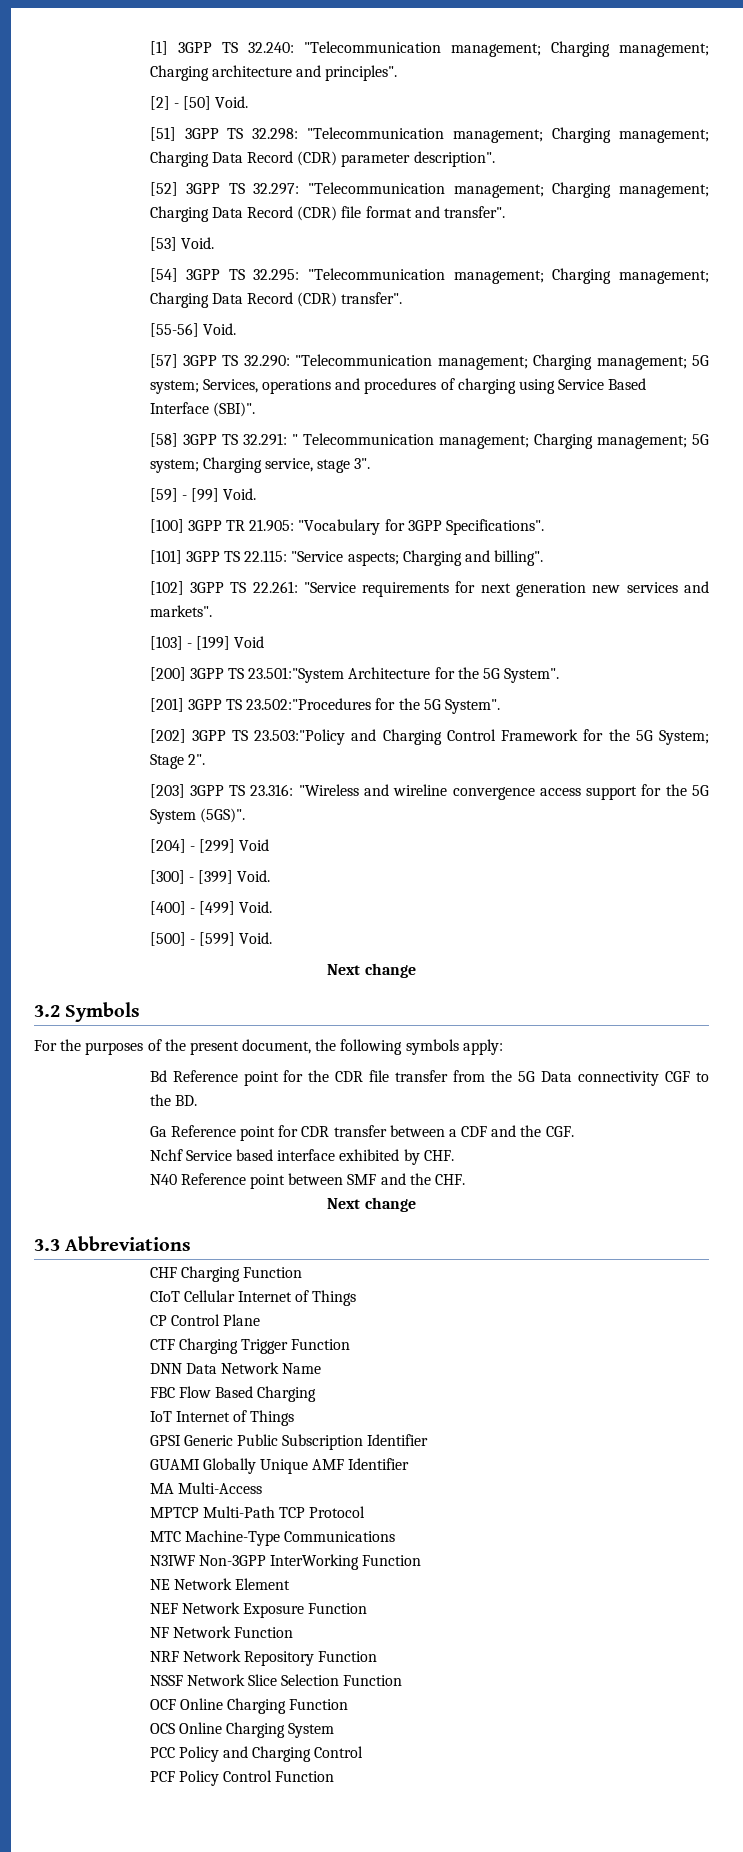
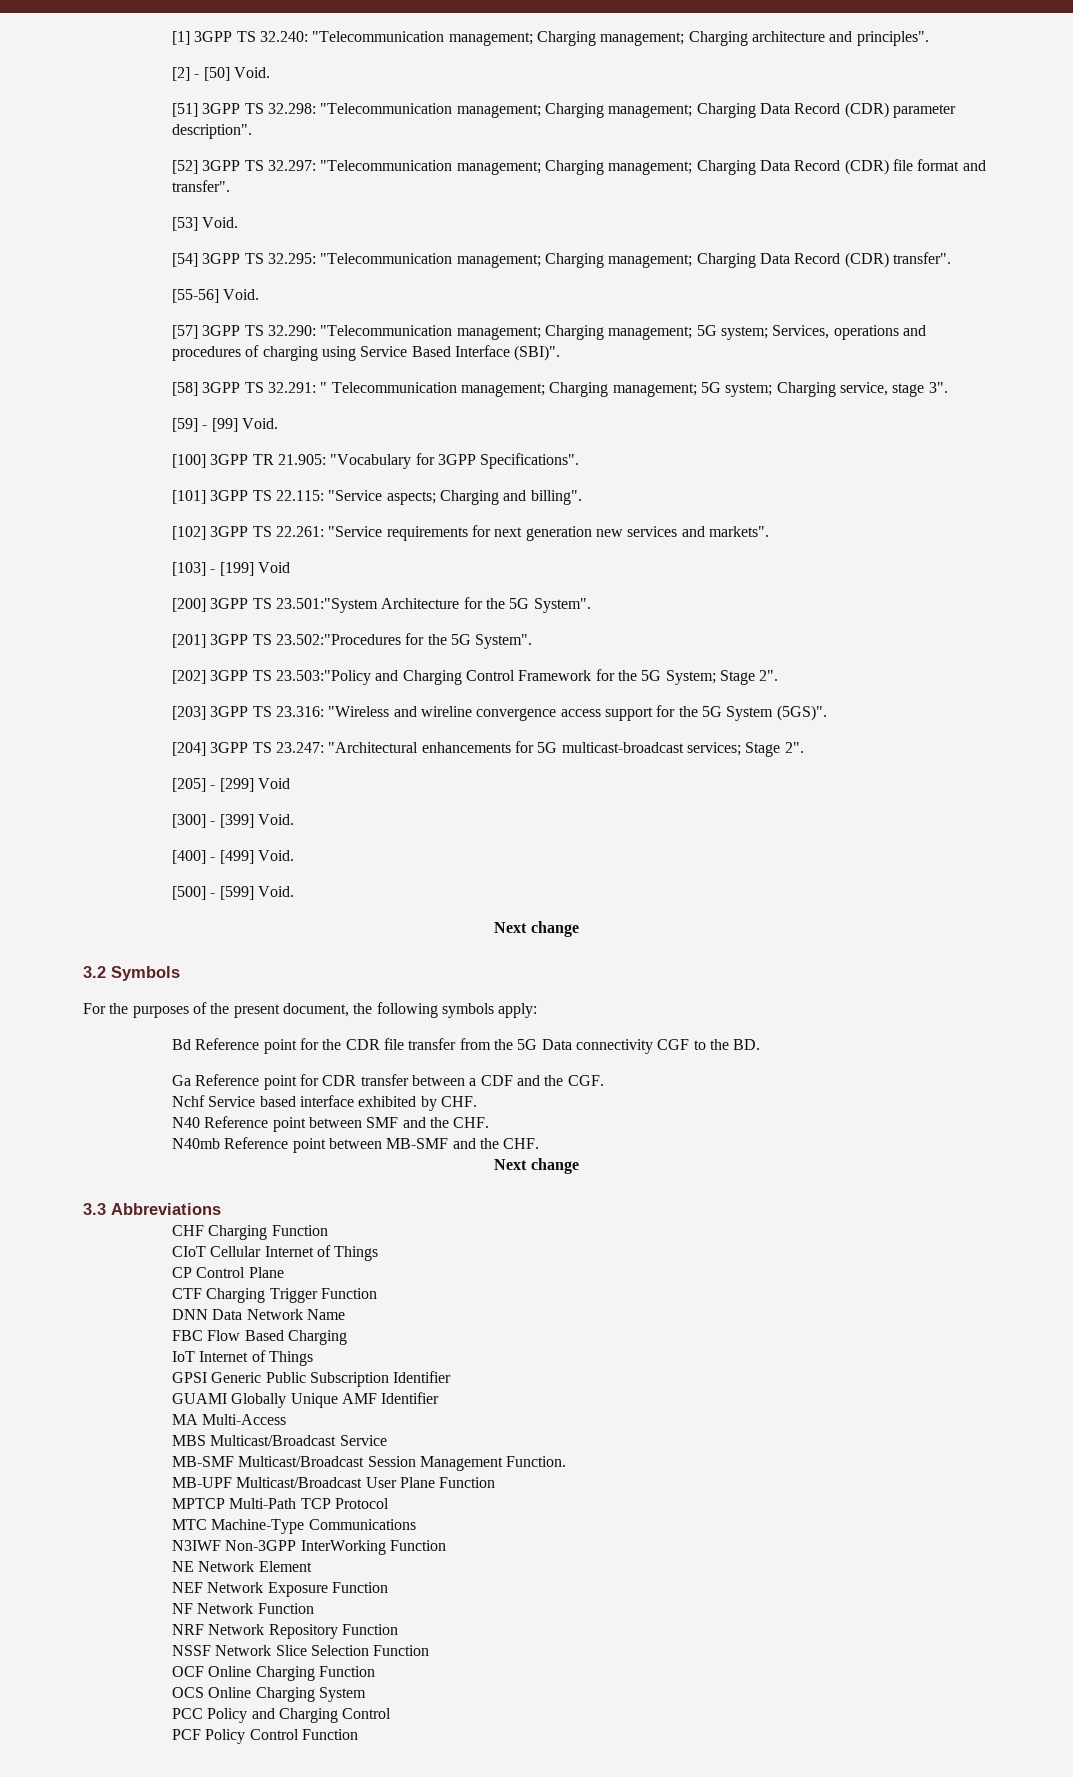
(186, 846) none -> [210,741,804,757] [172,778,207,792] 3GPP TS 23.247: "Architectural enhancements for 5G multicast-broadcast services; Stage 2". // [205]
(465, 1179) none -> [172,1137,540,1153] // N40mb Reference point between MB-SMF and the CHF.
(262, 1488) none -> [172,1435,387,1446] [172,1456,567,1471] [172,1477,496,1488] // MBS Multicast/Broadcast Service // MB-SMF Multicast/Broadcast Session Management Function. // MB-UPF Multicast/Broadcast User Plane Function

